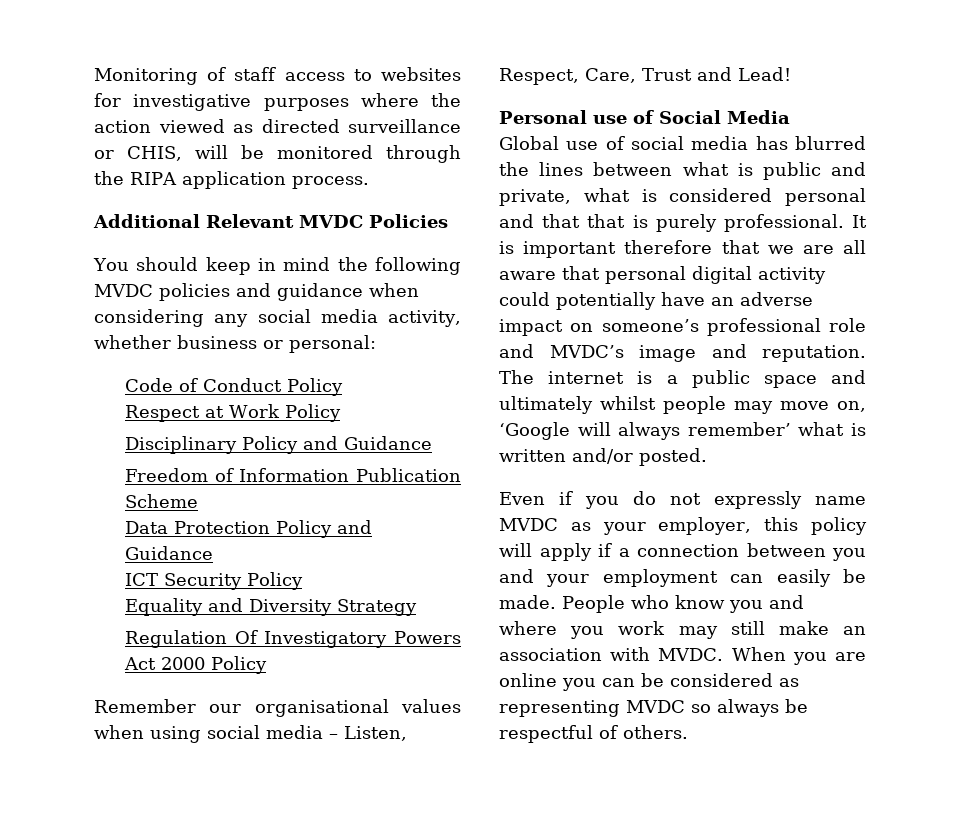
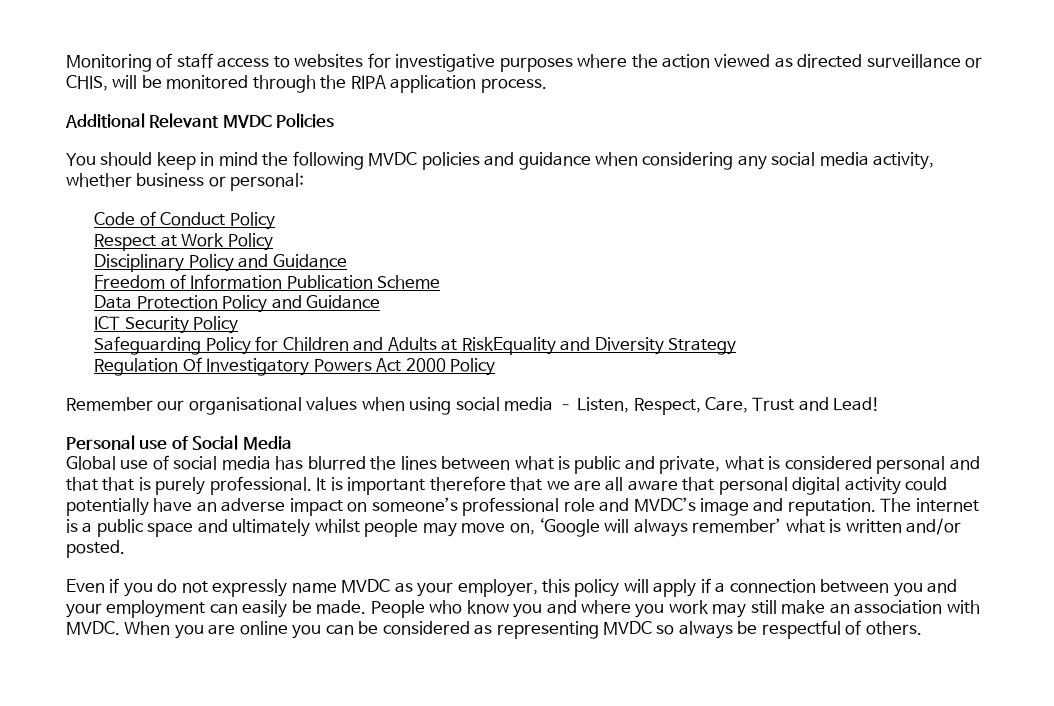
[125,598,204,616] Equality -> [94,336,556,355] Safeguarding Policy for Children and Adults at RiskEquality

